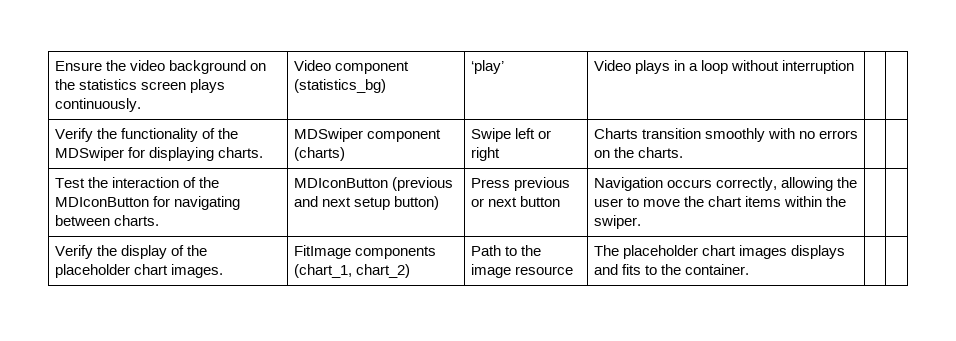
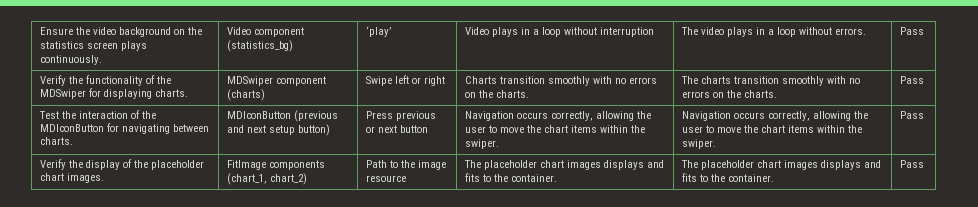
(855, 67) | -> [681,27,867,37] [900,27,925,35] The video plays in a loop without errors. | Pass
(683, 152) | -> [681,76,861,86] [682,90,778,98] [900,76,925,84] The charts transition smoothly with no errors on the charts. | Pass
(641, 222) | -> [682,111,869,121] [682,125,863,133] [682,139,717,149] [900,111,925,119] Navigation occurs correctly, allowing the user to move the chart items within the swiper. | Pass
(750, 269) | -> [681,160,882,170] [682,173,775,182] [900,160,925,168] The placeholder chart images displays and fits to the container. | Pass

